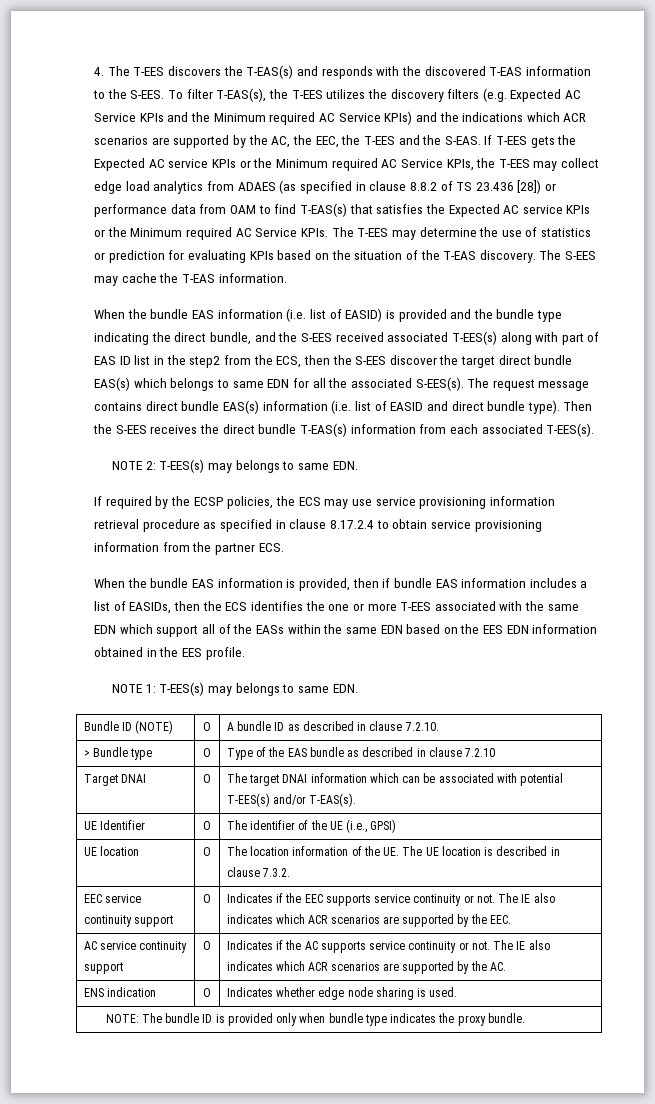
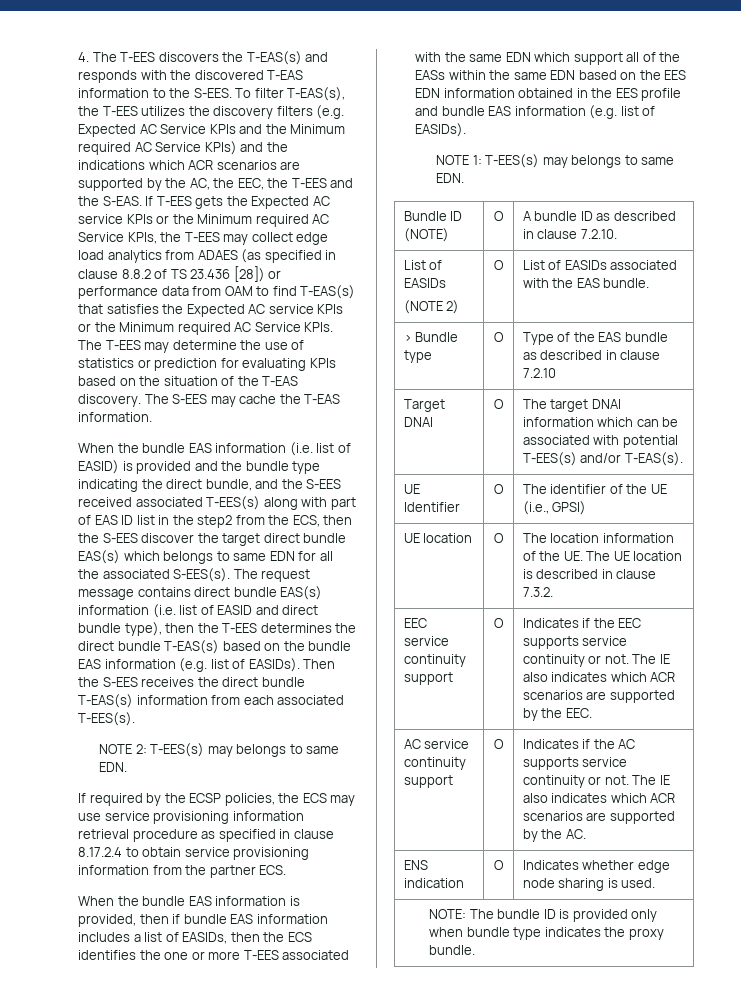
[527,400,560,414] type). -> [124,622,357,636] [78,640,352,654] [78,658,300,672] type), then the T-EES determines the direct bundle T-EAS(s) based on the bundle EAS information (e.g. list of EASIDs).
[205,647,245,660] profile. -> [641,88,682,101] [415,105,656,119] [415,123,467,137] profile and bundle EAS information (e.g. list of EASIDs).
(439, 726) none -> [403,260,443,270] [403,278,446,288] [403,300,460,314] [494,260,504,270] [522,260,678,270] [522,278,650,288] // List of EASIDs // (NOTE 2) | O | List of EASIDs associated with the EAS bundle.

